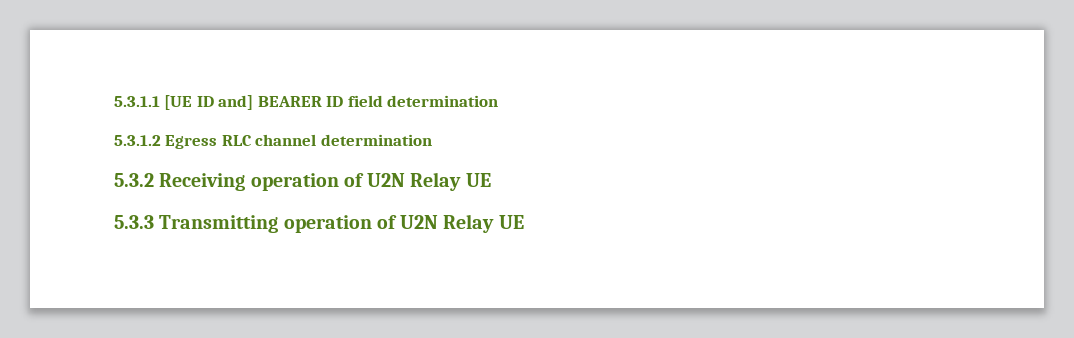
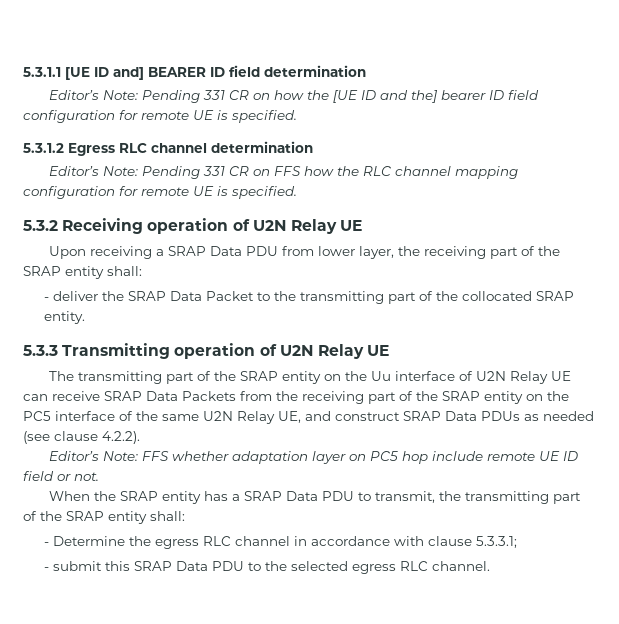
(499, 101) none -> [48,90,539,103] [23,110,297,123] // Editor’s Note: Pending 331 CR on how the [UE ID and the] bearer ID field configuration for remote UE is specified.
(432, 140) none -> [48,166,518,179] [23,186,297,199] // Editor’s Note: Pending 331 CR on FFS how the RLC channel mapping configuration for remote UE is specified.
(491, 180) none -> [48,246,560,259] [23,266,142,279] [44,291,575,304] [44,311,86,324] // Upon receiving a SRAP Data PDU from lower layer, the receiving part of the SRAP entity shall: // - deliver the SRAP Data Packet to the transmitting part of the collocated SRAP entity.
(524, 222) none -> [48,371,571,384] [23,391,569,404] [23,411,594,424] [23,431,140,444] [48,451,578,464] [23,471,99,481] [48,491,581,504] [23,511,185,524] [44,536,518,549] [44,561,491,574] // The transmitting part of the SRAP entity on the Uu interface of U2N Relay UE can receive SRAP Data Packets from the receiving part of the SRAP entity on the PC5 interface of the same U2N Relay UE, and construct SRAP Data PDUs as needed (see clause 4.2.2). // Editor’s Note: FFS whether adaptation layer on PC5 hop include remote UE ID field or not. // When the SRAP entity has a SRAP Data PDU to transmit, the transmitting part of the SRAP entity shall: // - Determine the egress RLC channel in accordance with clause 5.3.3.1; // - submit this SRAP Data PDU to the selected egress RLC channel.

